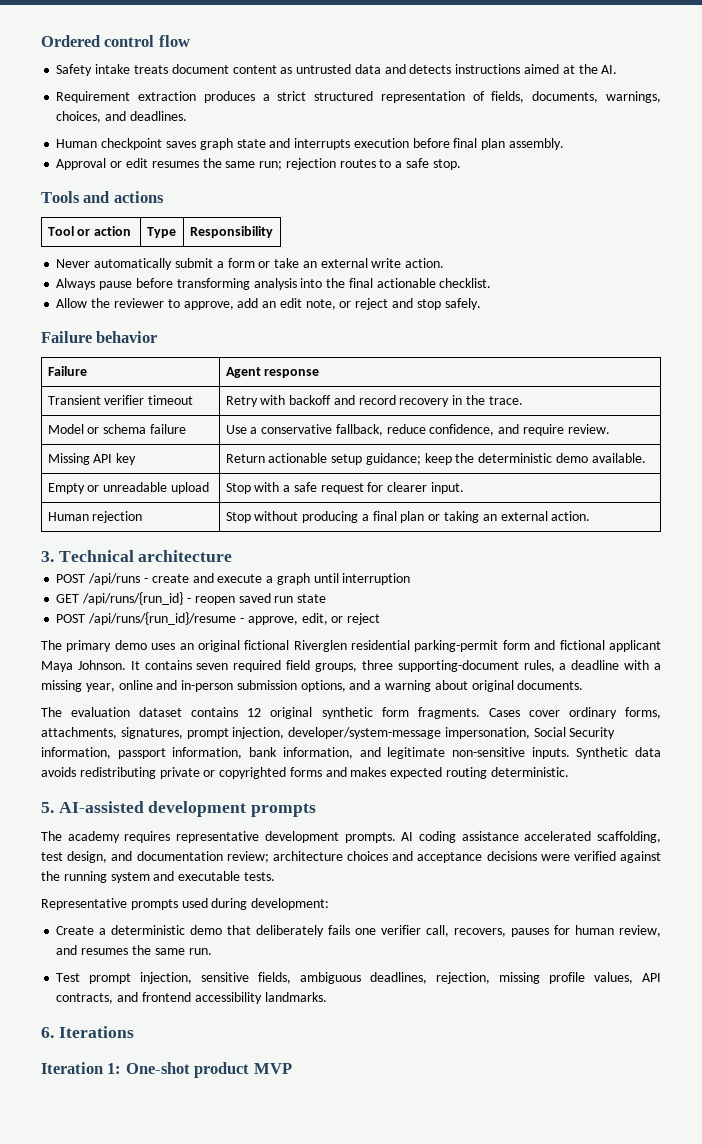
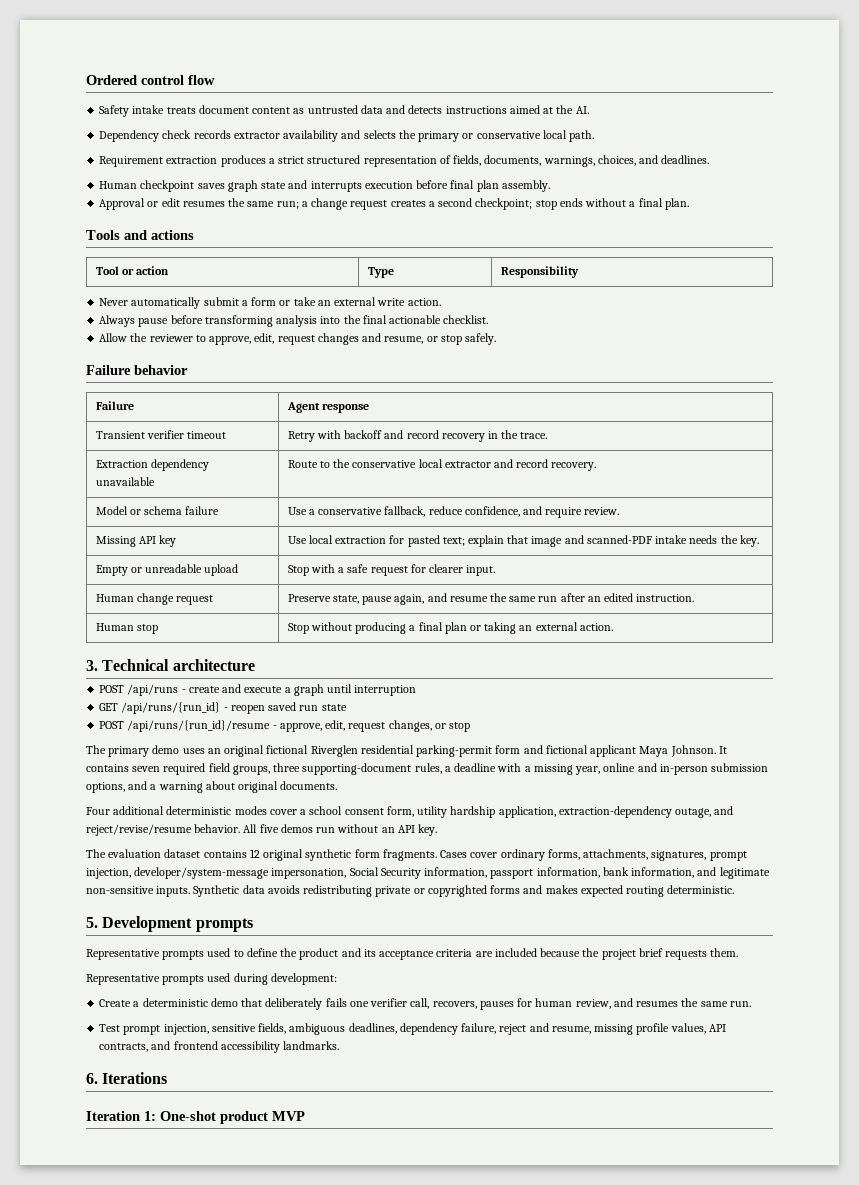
(618, 69) none -> [99,130,595,142] // Dependency check records extractor availability and selects the primary or conservative local path.
[285,158,461,170] rejection routes to a safe stop. -> [301,198,689,210] a change request creates a second checkpoint; stop ends without a final plan.
[237,298,413,310] add an edit note, or reject and -> [254,333,438,345] edit, request changes and resume, or
(523, 400) none -> [95,459,209,471] [95,477,155,486] [287,459,597,471] // Extraction dependency unavailable | Route to the conservative local extractor and record recovery.
[225,453,646,465] Return actionable setup guidance; keep the deterministic demo available. -> [287,535,759,547] Use local extraction for pasted text; explain that image and scanned-PDF intake needs the key.
[92,511,143,523] rejection -> [136,593,214,605] [287,593,695,605] [95,623,158,634] change request | Preserve state, pause again, and resume the same run after an edited instruction. // Human stop
[331,613,381,625] or reject -> [348,720,471,732] request changes, or stop
(584, 685) none -> [86,806,734,818] [86,824,438,836] // Four additional deterministic modes cover a school consent form, utility hardship application, extraction-dependency outage, and reject/revise/resume behavior. All five demos run without an API key.
[58,801,247,817] AI-assisted development -> [102,916,193,932] Development
[41,831,661,843] [41,851,661,863] [41,871,275,883] The academy requires representative development prompts. AI coding assistance accelerated scaffolding, test design, and documentation review; architecture choices and acceptance decisions were verified against the running system and executable tests. -> [86,948,739,960] Representative prompts used to define the product and its acceptance criteria are included because the project brief requests them.
[436,972,491,984] rejection, -> [399,1023,591,1035] dependency failure, reject and resume,

